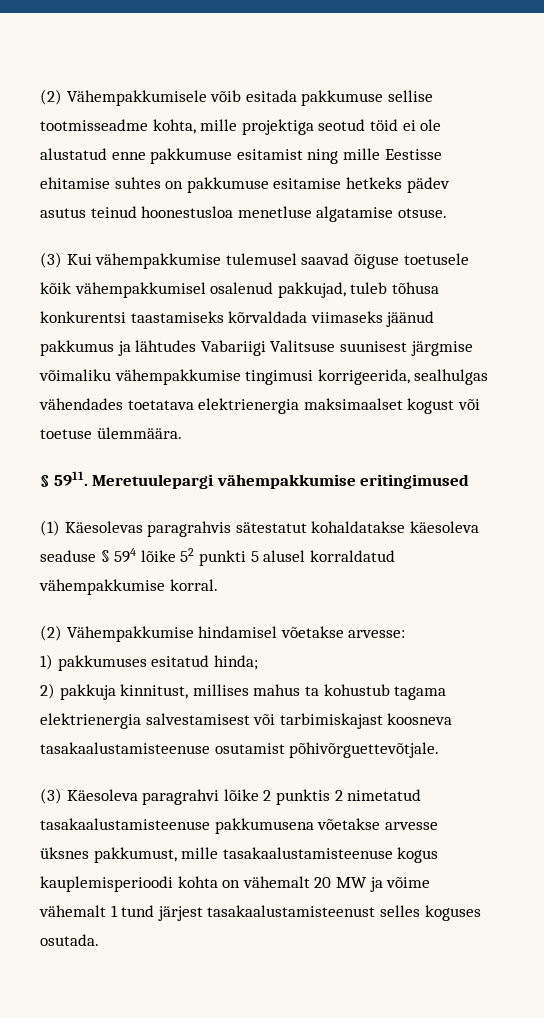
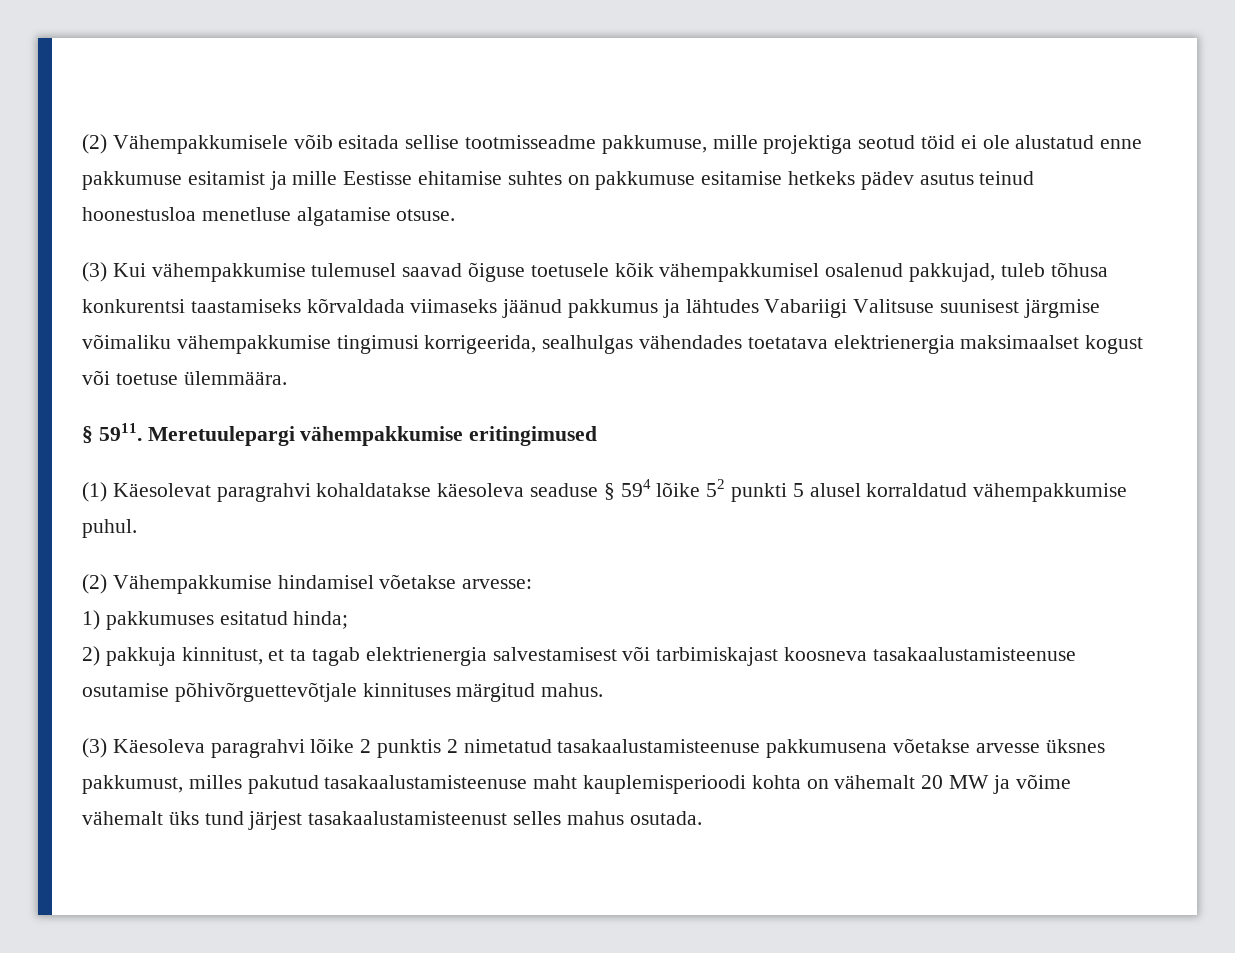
[301,90,384,106] pakkumuse -> (400, 142) none
[152,119,196,134] kohta, -> [601,135,707,154] pakkumuse,
[307,149,339,164] ning -> [269,171,287,190] ja
[64,521,307,537] Käesolevas paragrahvis sätestatut -> [112,483,311,502] Käesolevat paragrahvi
[169,579,218,591] korral. -> [82,519,137,538] puhul.
[192,684,447,700] millises mahus ta kohustub tagama -> [268,647,361,666] et ta tagab
[214,742,440,758] osutamist põhivõrguettevõtjale. -> [82,682,604,702] osutamise põhivõrguettevõtjale kinnituses märgitud mahus.
[181,847,439,863] mille tasakaalustamisteenuse kogus -> [188,775,578,794] milles pakutud tasakaalustamisteenuse maht
[110,905,118,917] 1 -> [168,811,199,825] üks
[424,905,481,921] koguses -> [566,811,624,825] mahus

